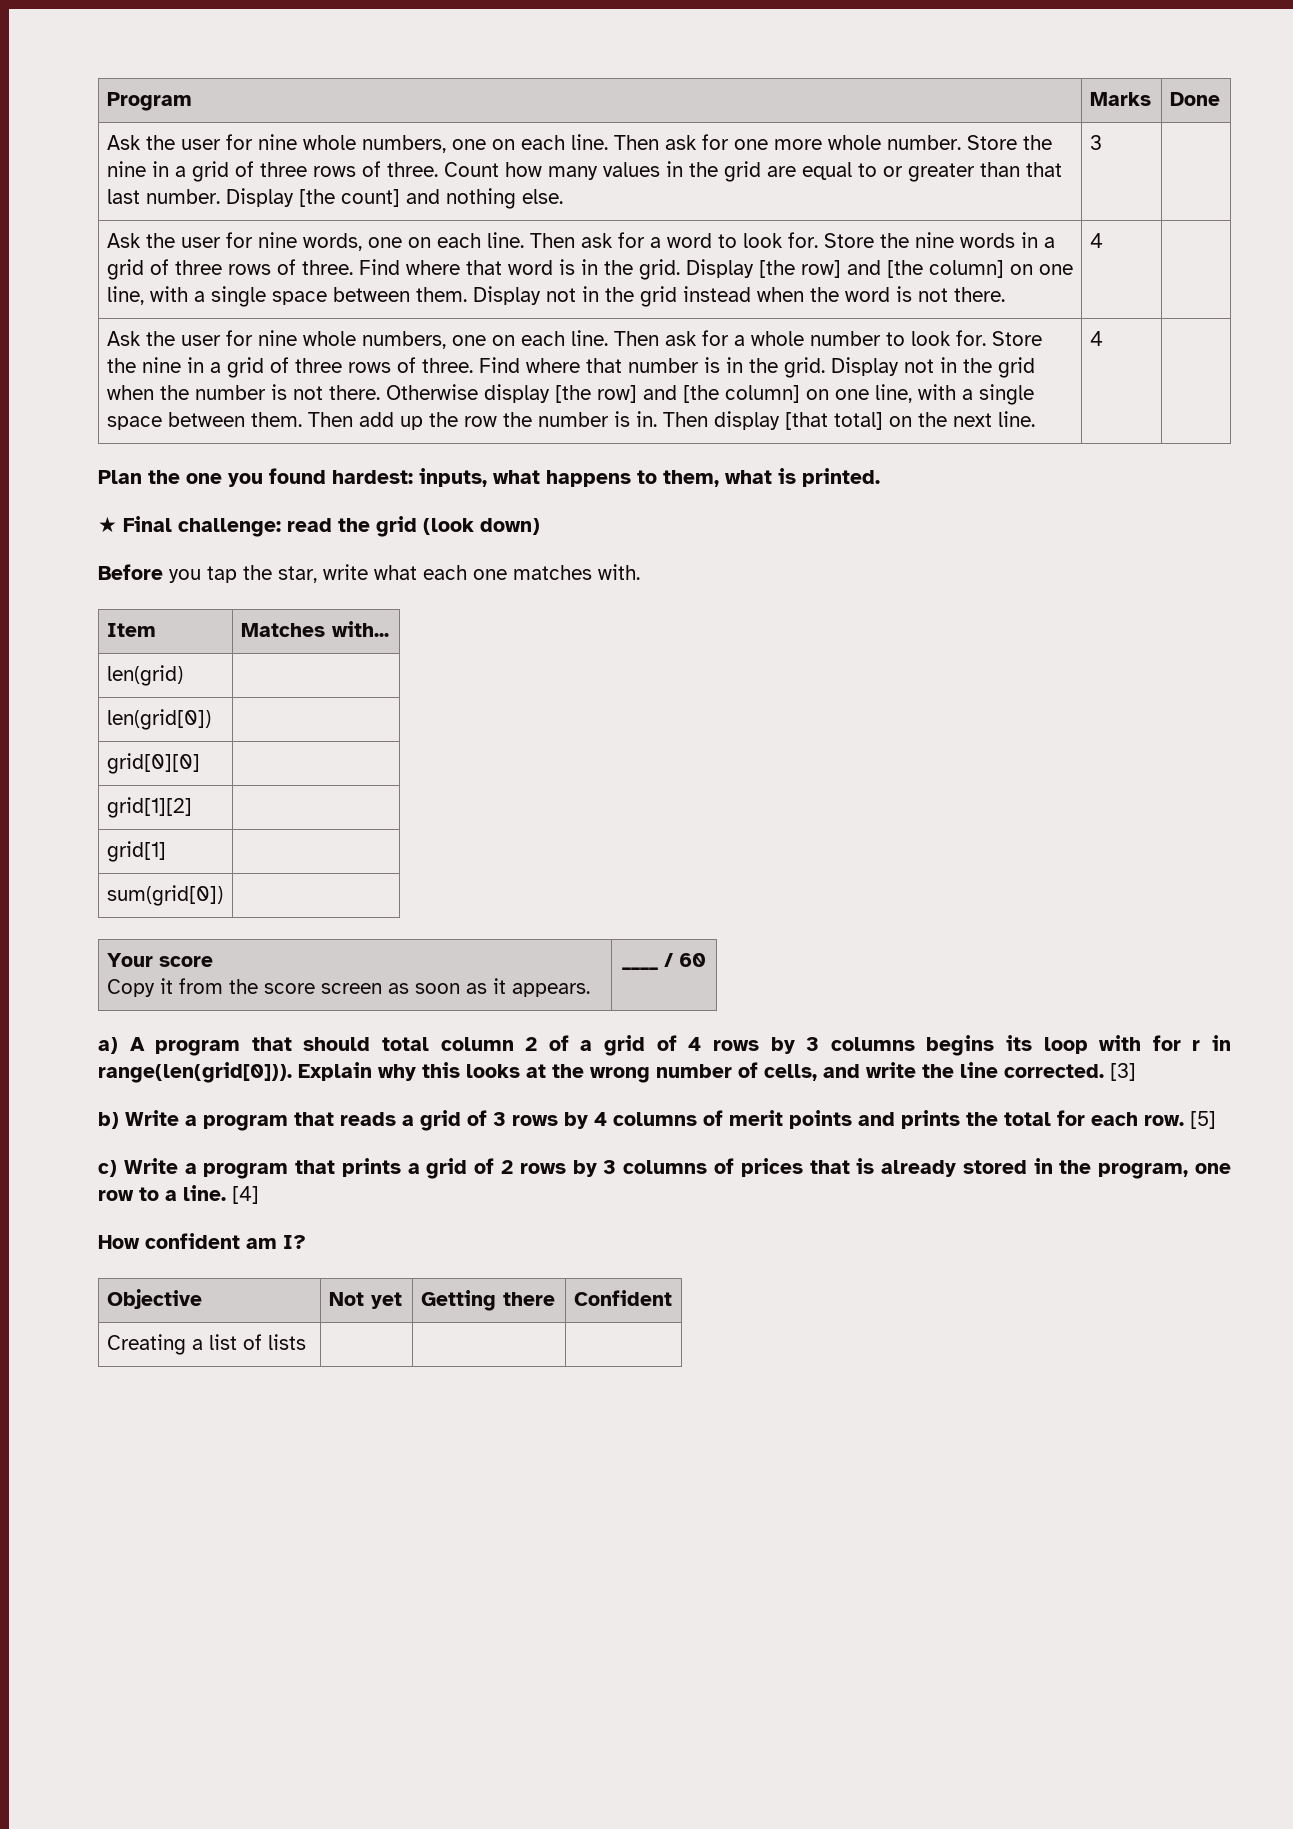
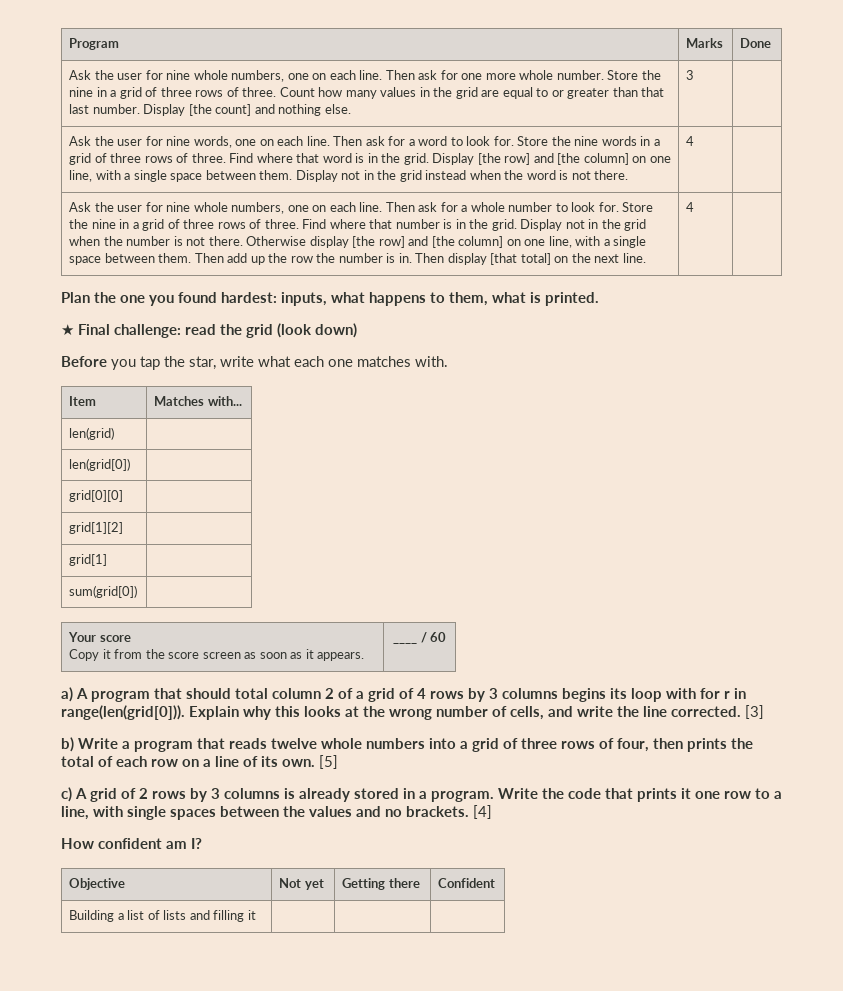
[402,1110,1216,1131] [98,1158,420,1179] a grid of 3 rows by 4 columns of merit points and prints the total for each row. [5] // c) Write a program that prints a -> [271,738,753,752] [61,755,338,769] [61,787,87,802] twelve whole numbers into a grid of three rows of four, then prints the total of each row on a line of its own. [5] // c) A
[713,1158,850,1177] of prices that -> (280, 793) none
[1059,1160,1231,1179] [98,1185,226,1201] the program, one row to a line. -> [419,788,782,802] [61,806,469,820] a program. Write the code that prints it one row to a line, with single spaces between the values and no brackets.
[106,1334,186,1355] Creating -> [69,910,115,922] Building
(306, 1342) none -> [189,910,256,922] and filling it

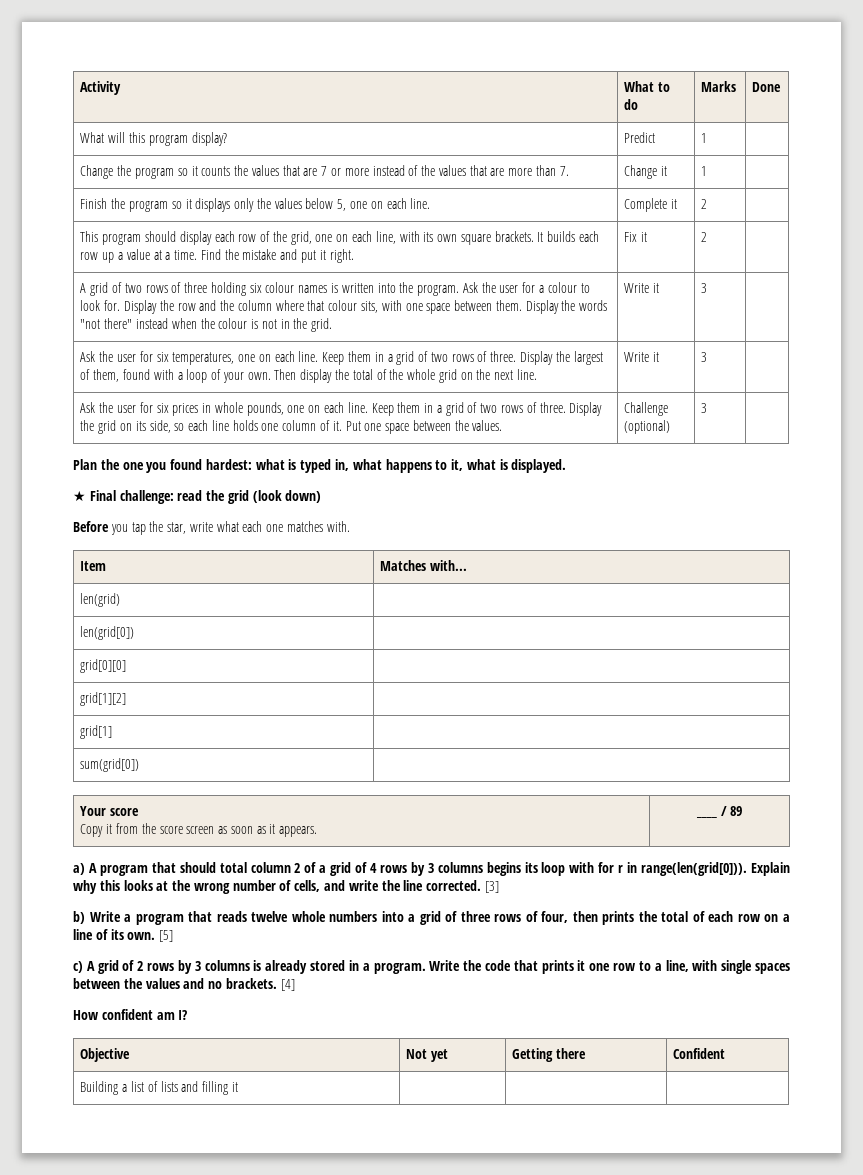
[69,38,120,50] [686,38,724,48] [740,38,772,48] [69,70,661,82] [69,87,665,99] [69,104,351,116] [686,70,695,80] [69,136,660,148] [69,153,671,165] [69,170,629,182] [686,136,695,146] [69,202,654,214] [69,219,647,231] [69,236,647,248] [69,253,646,265] [686,202,695,212] Program | Marks | Done // Ask the user for nine whole numbers, one on each line. Then ask for one more whole number. Store the nine in a grid of three rows of three. Count how many values in the grid are equal to or greater than that last number. Display [the count] and nothing else. | 3 | // Ask the user for nine words, one on each line. Then ask for a word to look for. Store the nine words in a grid of three rows of three. Find where that word is in the grid. Display [the row] and [the column] on one line, with a single space between them. Display not in the grid instead when the word is not there. | 4 | // Ask the user for nine whole numbers, one on each line. Then ask for a whole number to look for. Store the nine in a grid of three rows of three. Find where that number is in the grid. Display not in the grid when the number is not there. Otherwise display [the row] and [the column] on one line, with a single space between them. Then add up the row the number is in. Then display [that total] on the next line. | 4 -> [80,81,122,95] [624,81,671,92] [624,99,639,110] [701,81,737,92] [752,82,782,92] [80,132,227,146] [624,132,656,143] [701,133,708,143] [80,165,569,179] [624,165,668,179] [701,166,708,176] [80,198,431,212] [624,198,678,212] [701,199,708,209] [80,231,600,245] [80,249,354,263] [624,232,648,242] [701,232,708,242] [80,282,590,296] [80,300,608,314] [80,318,333,332] [624,283,660,293] [701,283,708,293] [80,351,603,365] [80,369,538,383] [624,352,660,362] [701,352,708,362] [80,402,603,416] [80,420,503,434] [624,402,669,416] [624,420,671,434] [701,403,708,413] Activity | What to do | Marks | Done // What will this program display? | Predict | 1 | // Change the program so it counts the values that are 7 or more instead of the values that are more than 7. | Change it | 1 | // Finish the program so it displays only the values below 5, one on each line. | Complete it | 2 | // This program should display each row of the grid, one on each line, with its own square brackets. It builds each row up a value at a time. Find the mistake and put it right. | Fix it | 2 | // A grid of two rows of three holding six colour names is written into the program. Ask the user for a colour to look for. Display the row and the column where that colour sits, with one space between them. Display the words "not there" instead when the colour is not in the grid. | Write it | 3 | // Ask the user for six temperatures, one on each line. Keep them in a grid of two rows of three. Display the largest of them, found with a loop of your own. Then display the total of the whole grid on the next line. | Write it | 3 | // Ask the user for six prices in whole pounds, one on each line. Keep them in a grid of two rows of three. Display the grid on its side, so each line holds one column of it. Put one space between the values. | Challenge (optional) | 3
[281,292,327,306] inputs, -> [255,459,350,473] what is typed in,
[449,292,599,306] them, what is printed. -> [451,459,567,473] it, what is displayed.
[430,632,447,642] 60 -> [730,806,743,816] 89

